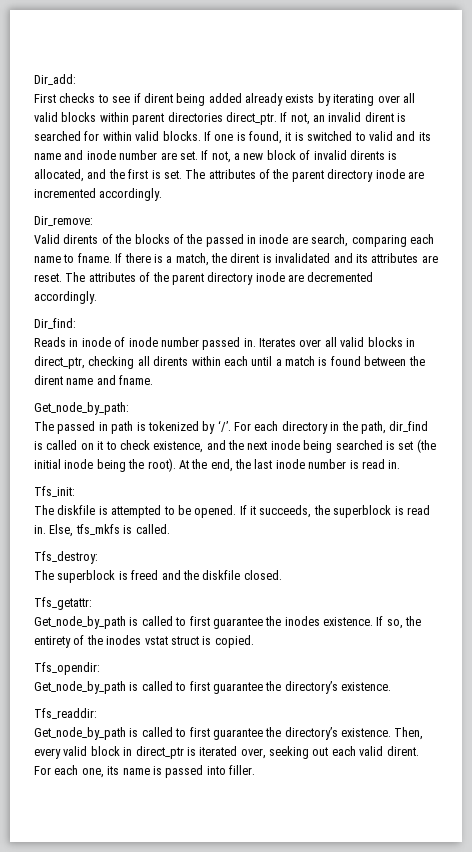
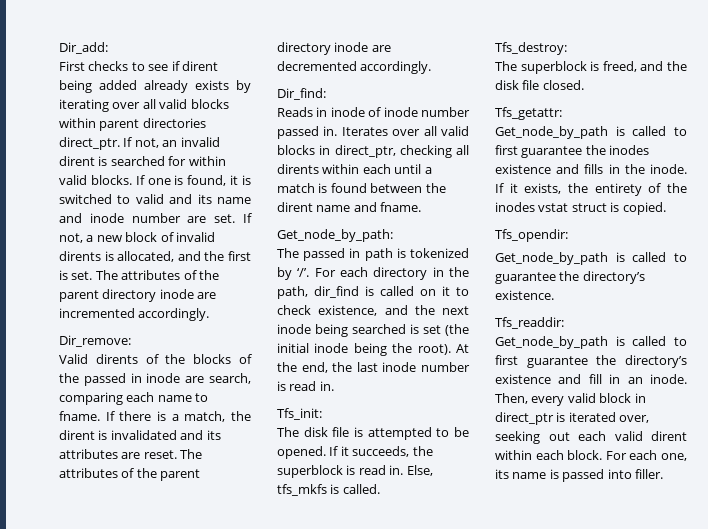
[57,505,96,515] diskfile -> [303,427,350,437] disk file
[131,570,241,580] freed and the diskfile -> [602,61,687,72] [495,80,540,90] freed, and the disk file
[323,616,403,629] existence. If so, -> [495,164,687,174] [495,183,562,194] existence and fills in the inode. If it exists,
[189,681,210,691] first -> (687, 257) none
[341,728,391,737] existence. -> [495,374,687,384] existence and fill in an inode.
[386,746,419,756] dirent. -> [651,431,687,441] [495,450,603,460] dirent within each block.

